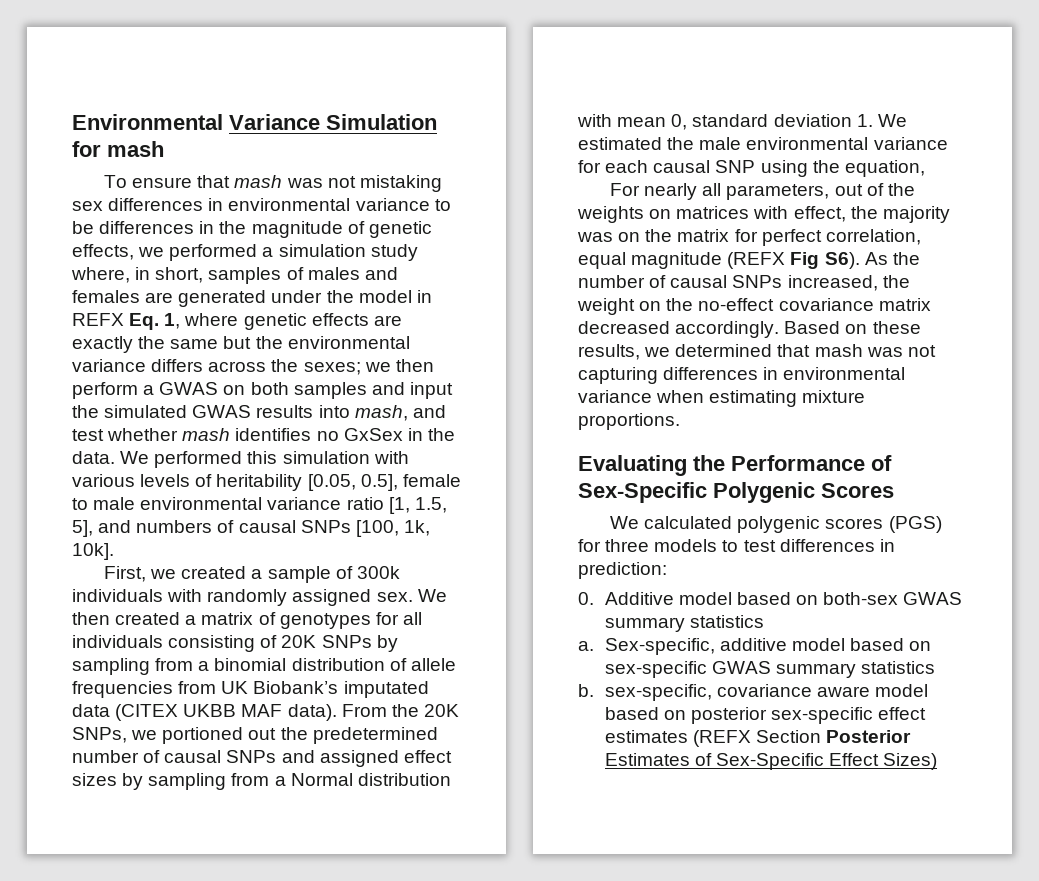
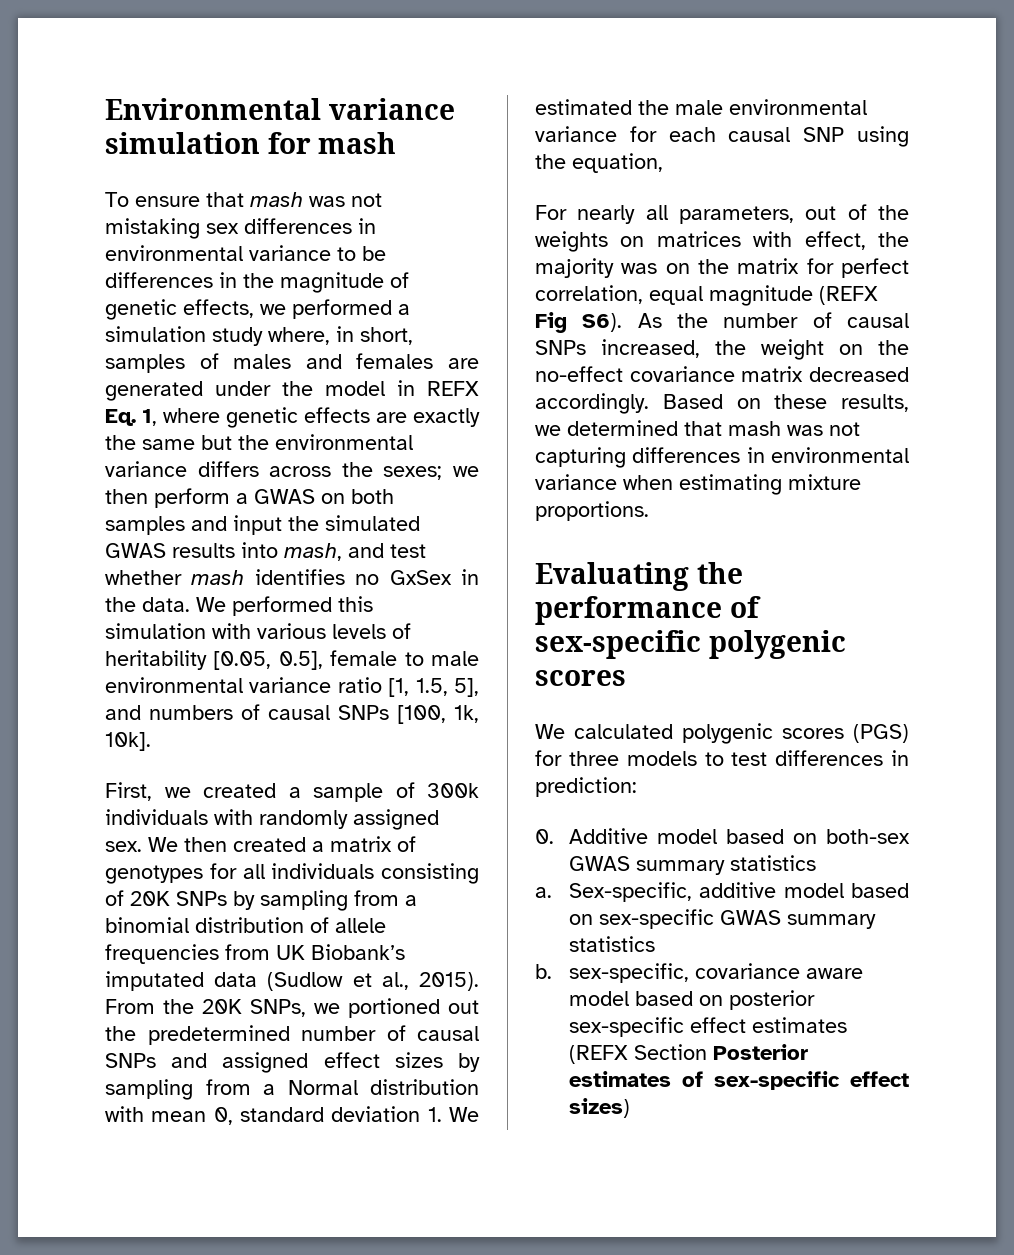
[229,114,437,130] Variance Simulation -> [328,98,455,120] [105,132,260,154] variance simulation
[115,704,337,721] (CITEX UKBB MAF data). -> [267,972,479,991] (Sudlow et al., 2015).
[731,455,892,471] [578,482,894,503] Performance of Sex-Specific Polygenic Scores -> [535,596,761,625] [535,630,846,659] [535,670,626,686] performance of sex-specific polygenic scores
[604,753,938,770] Estimates of Sex-Specific Effect Sizes) -> [568,1071,909,1090] [568,1098,630,1118] estimates of sex-specific effect sizes)

